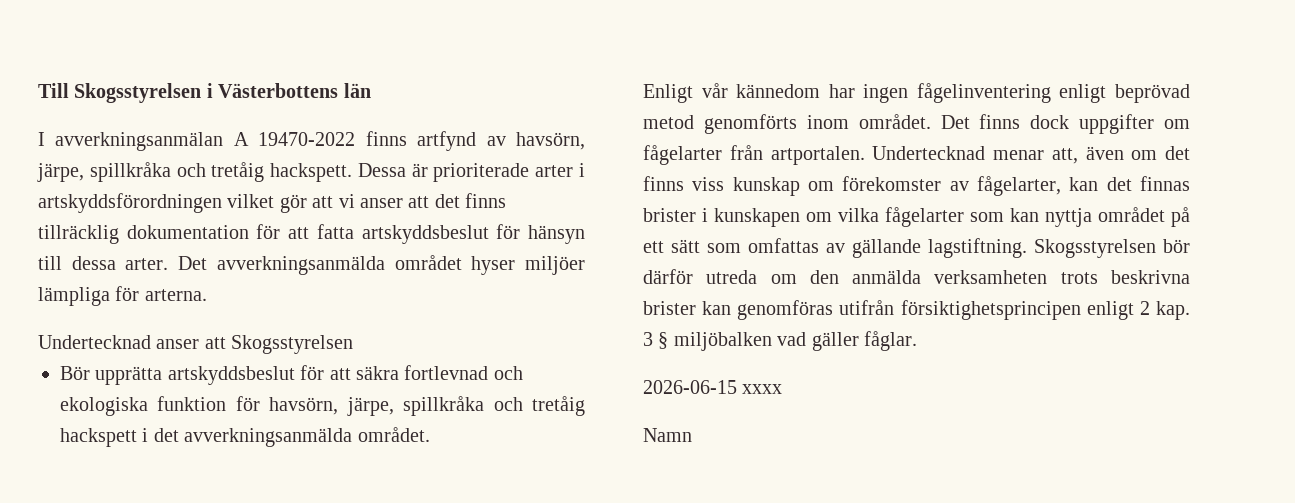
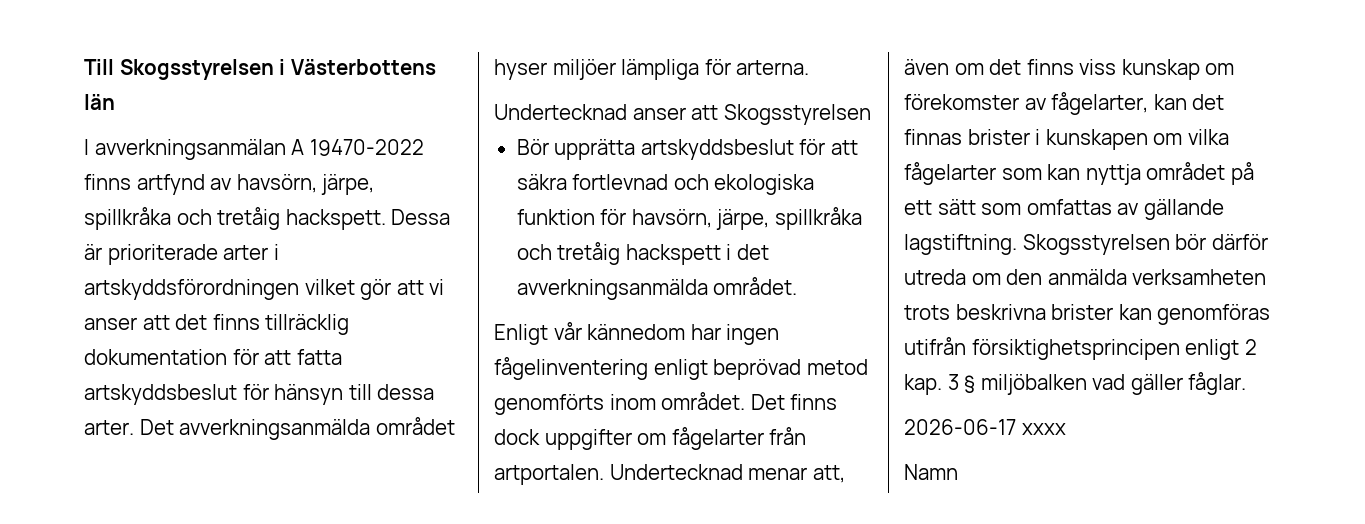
[643,380,737,394] 2026-06-15 -> [904,419,1016,435] 2026-06-17

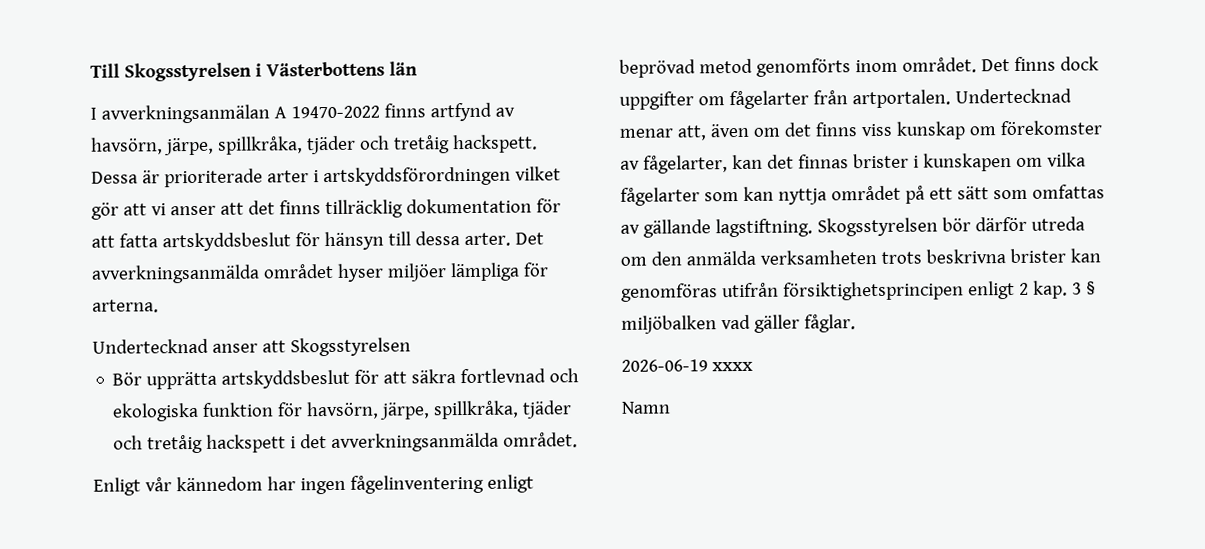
[84,207,171,230] spillkråka -> [216,135,356,155] spillkråka, tjäder
[774,207,862,230] spillkråka -> [433,400,573,420] spillkråka, tjäder
[904,419,1016,435] 2026-06-17 -> [621,359,708,372] 2026-06-19

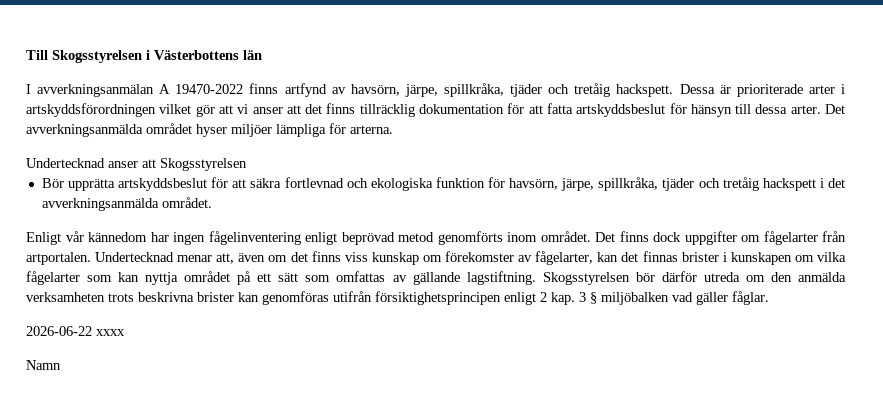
[621,359,708,372] 2026-06-19 -> [26,326,92,336] 2026-06-22

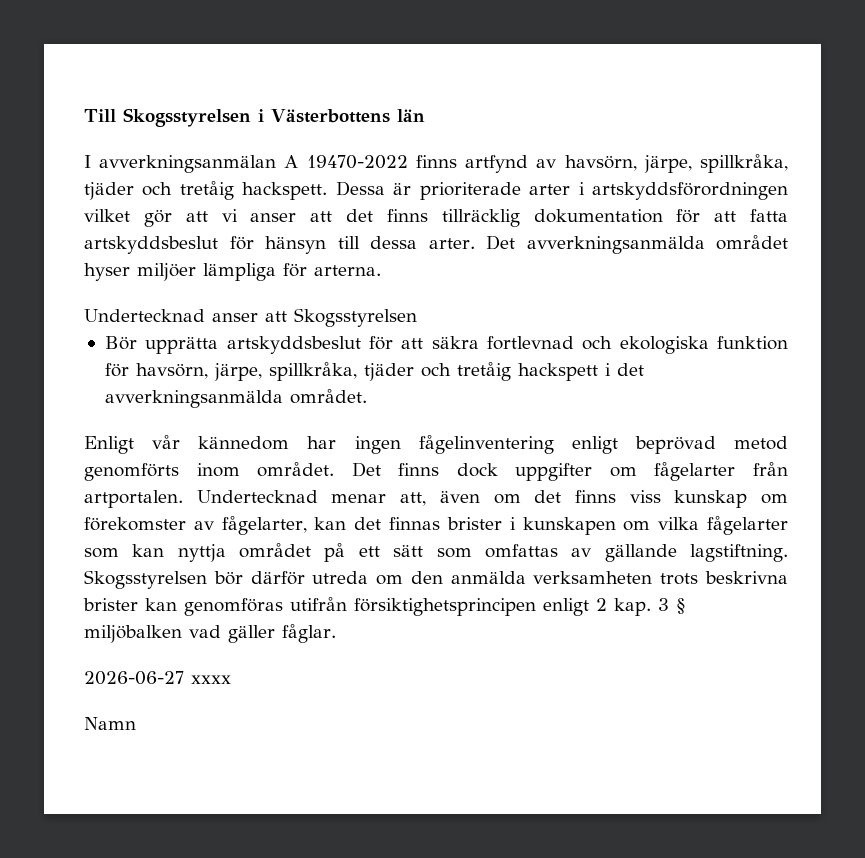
[26,326,92,336] 2026-06-22 -> [84,671,184,685] 2026-06-27

